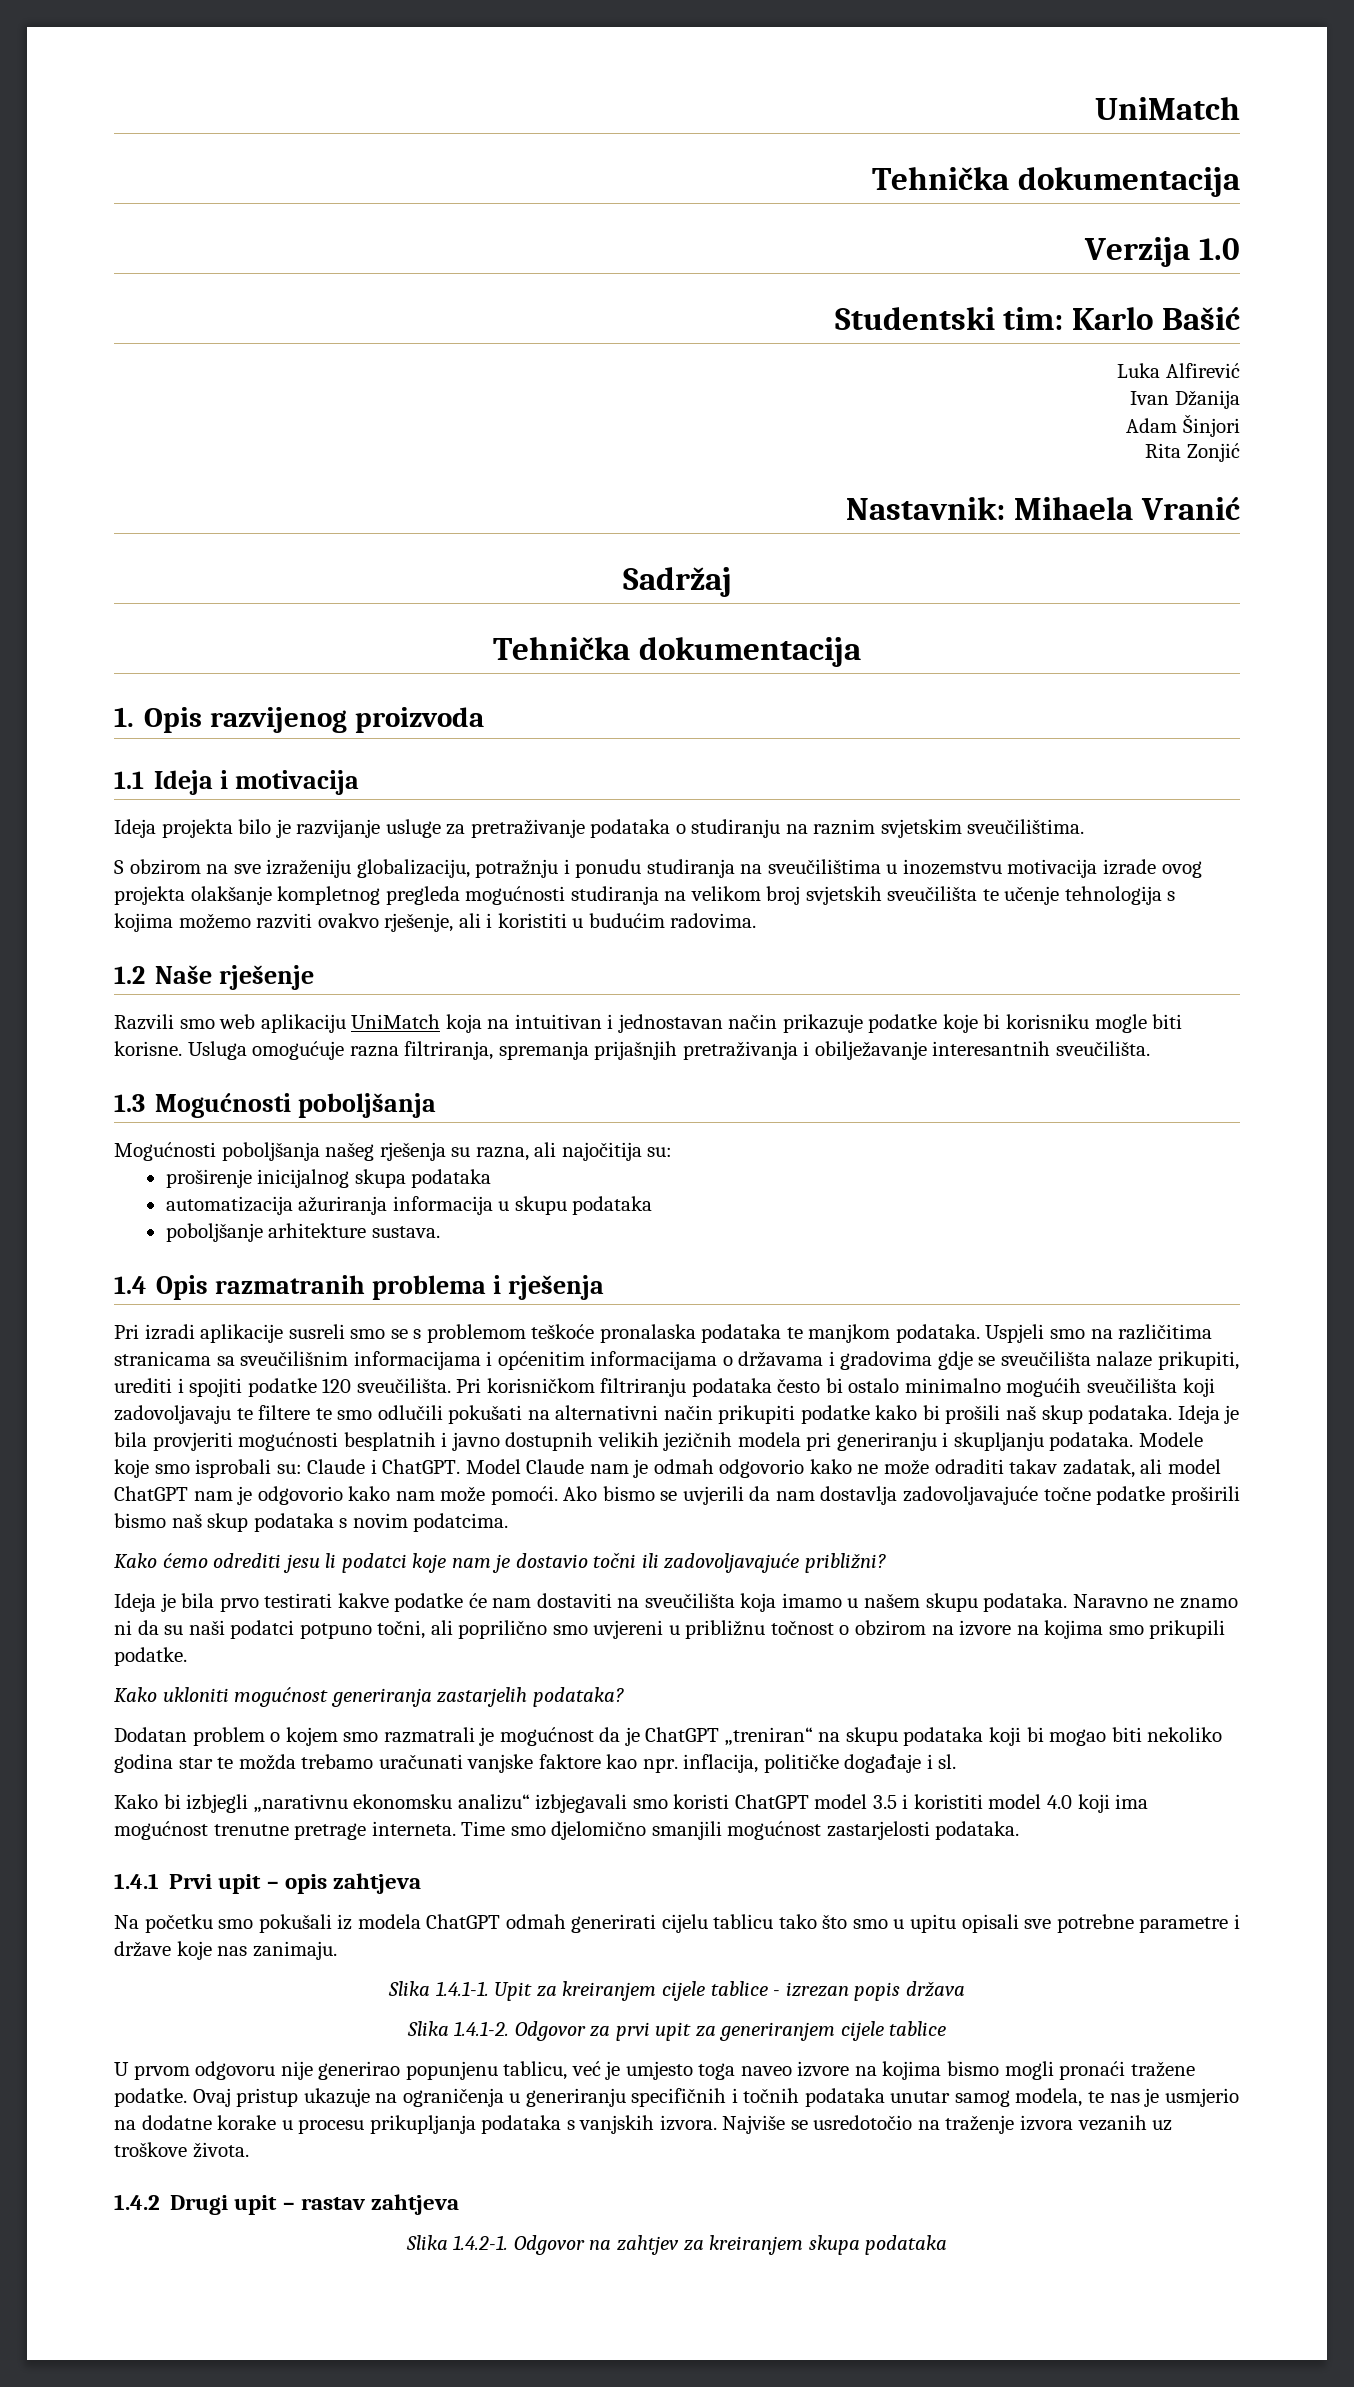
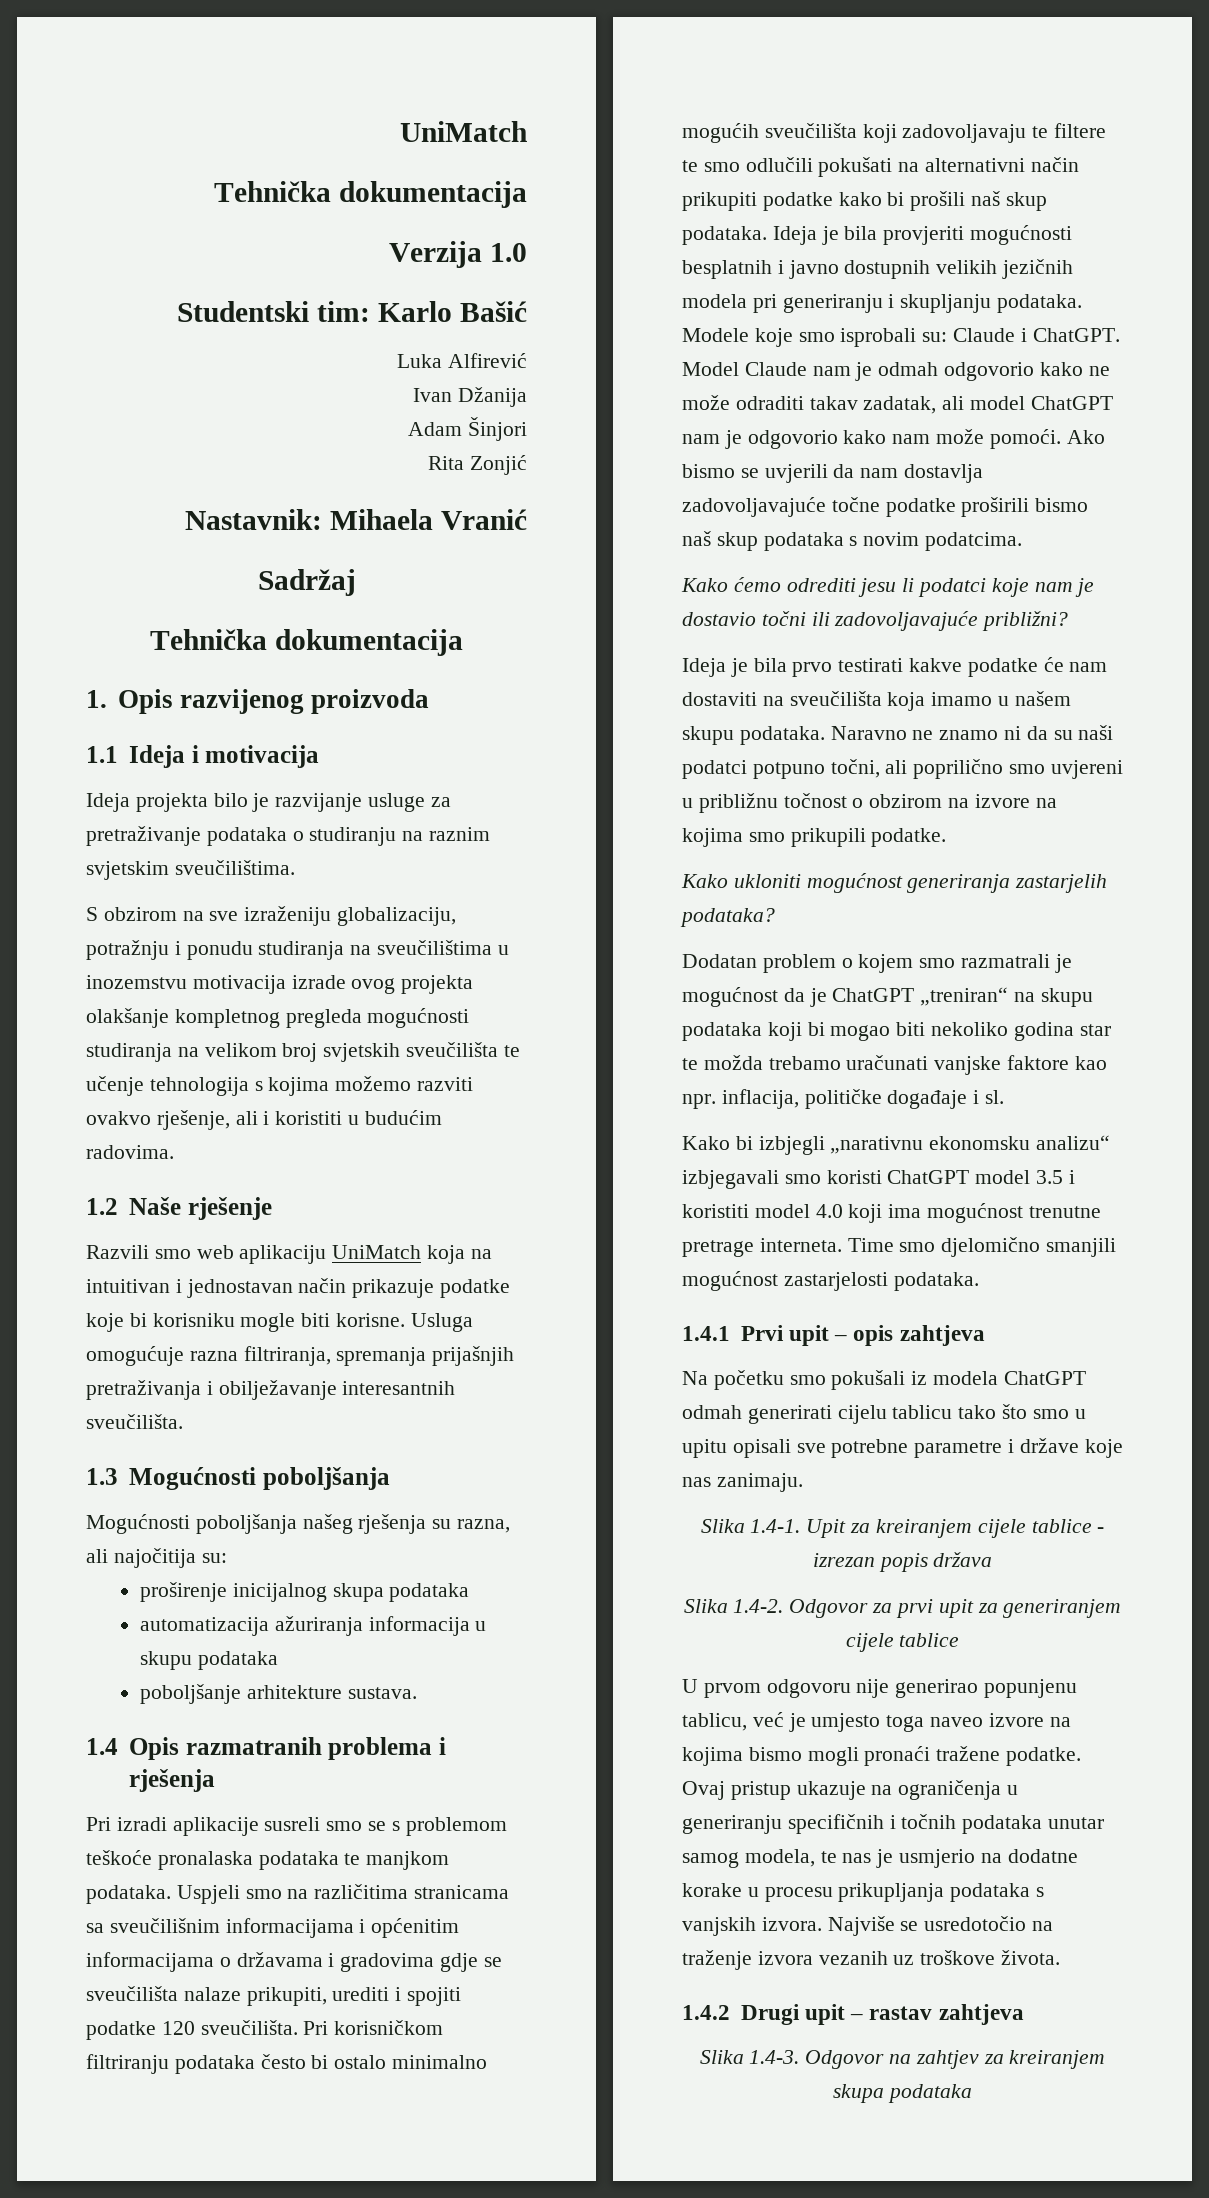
[435,1981,489,1996] 1.4.1-1. -> [750,1519,801,1533] 1.4-1.
[454,2021,510,2036] 1.4.1-2. -> [733,1599,784,1613] 1.4-2.
[453,2235,509,2250] 1.4.2-1. -> [749,2050,800,2064] 1.4-3.

